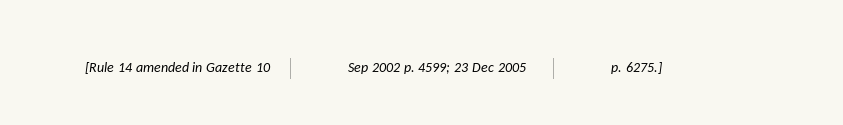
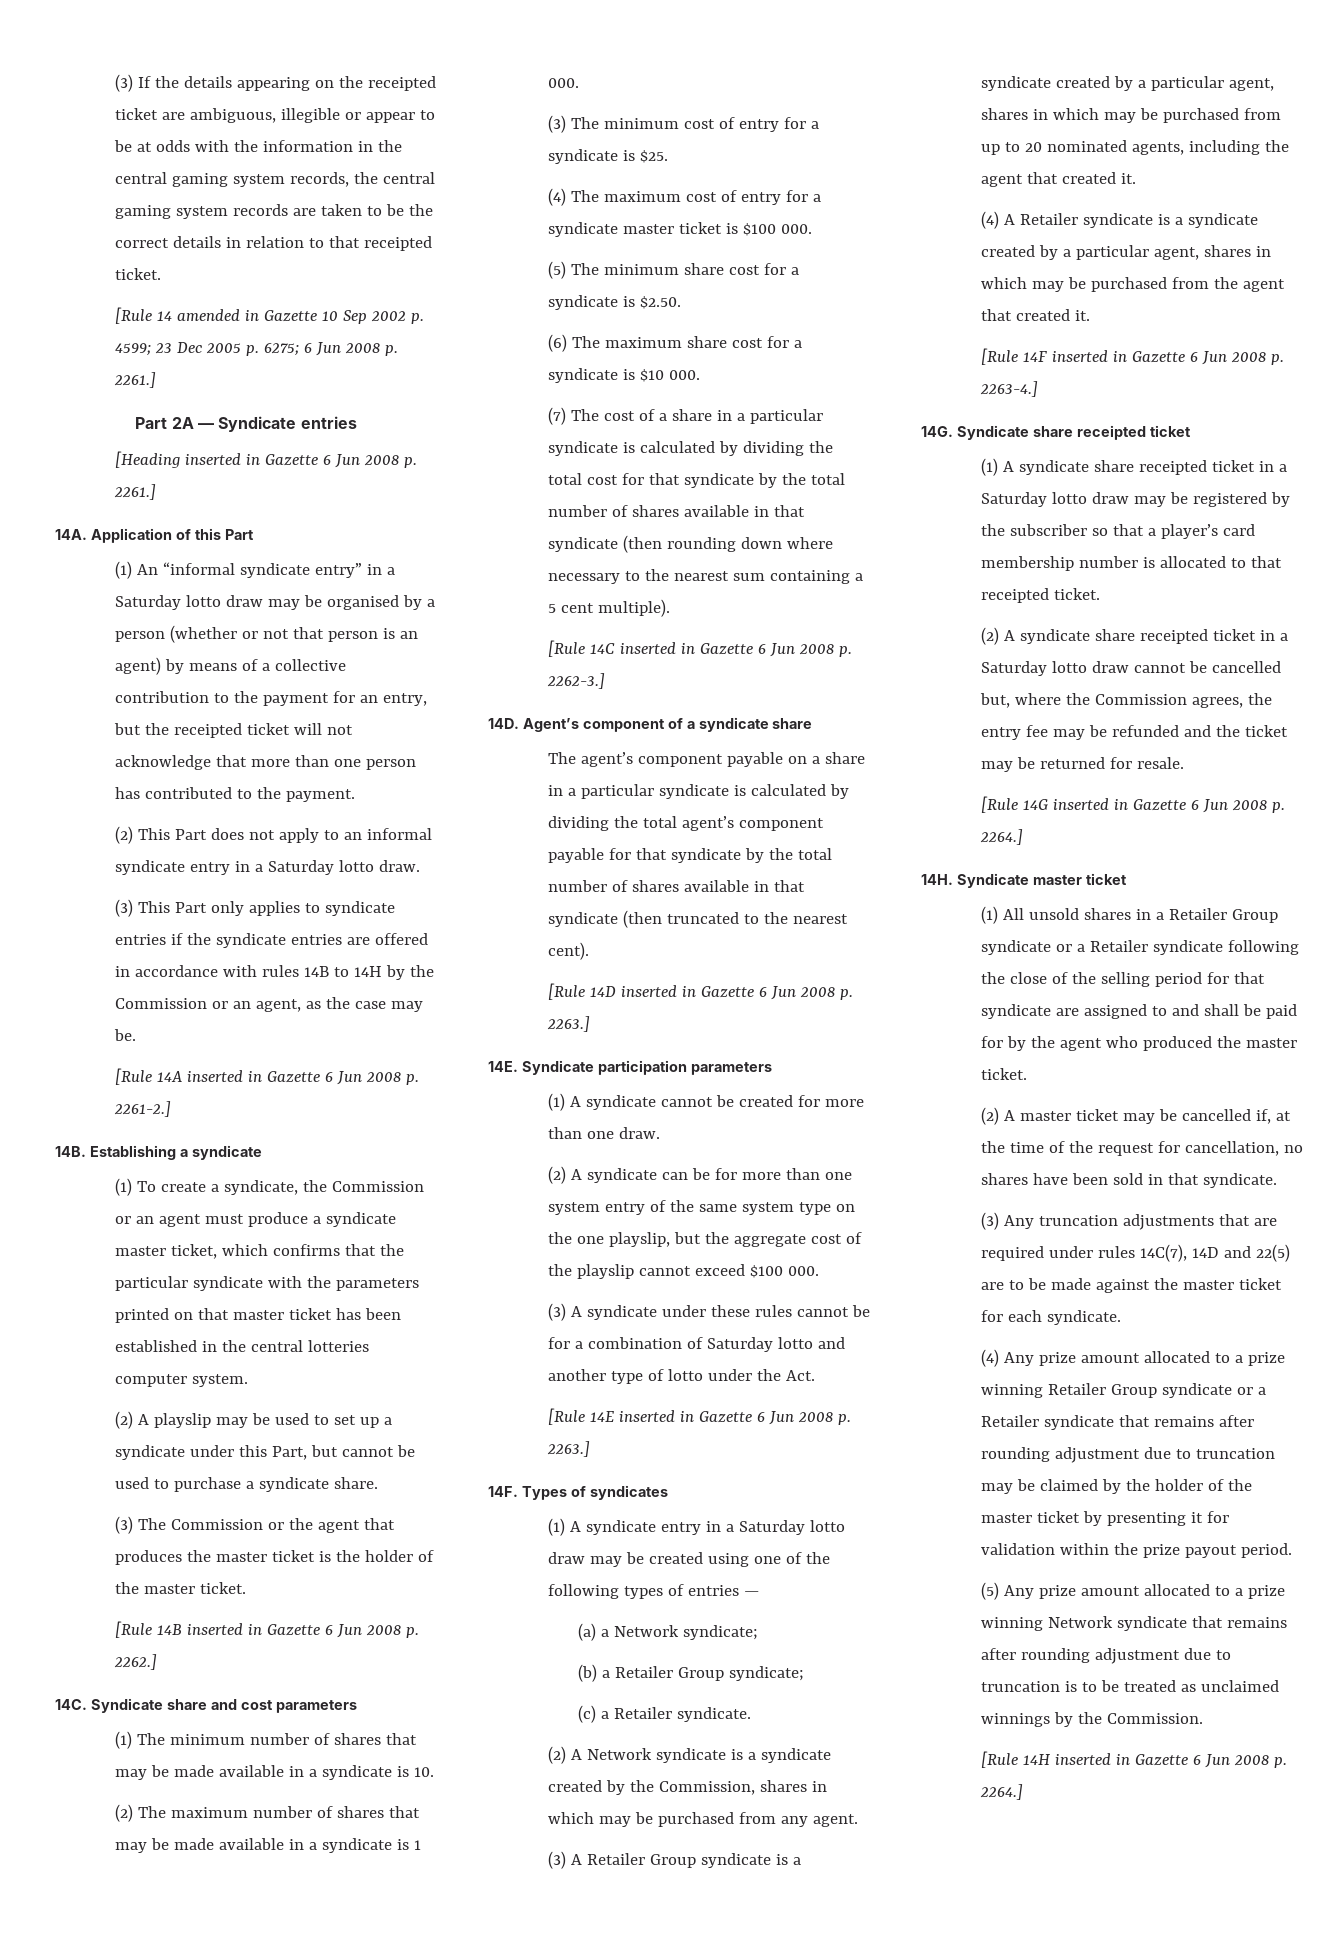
(85, 68) none -> [114,74,436,92] [114,108,435,123] [113,140,402,152] [114,172,435,187] [114,204,433,219] [114,236,432,251] [114,268,161,280] (3) If the details appearing on the receipted ticket are ambiguous, illegible or appear to be at odds with the information in the central gaming system records, the central gaming system records are taken to be the correct details in relation to that receipted ticket. //
[625,62,662,74] 6275.] -> [263,342,398,356] [113,372,156,388] [135,416,357,432] [114,451,417,468] [113,484,156,500] [55,528,254,543] [114,561,395,579] [114,595,435,610] [114,625,418,643] [114,657,346,675] [114,691,427,706] [113,723,353,738] [114,755,416,770] [114,787,355,802] [114,826,432,844] [114,860,420,875] [114,899,395,917] [114,933,428,948] [114,965,434,980] [114,997,423,1012] [113,1029,136,1041] [114,1068,419,1085] [113,1101,171,1117] [55,1145,262,1160] [114,1178,424,1196] [114,1212,396,1227] [114,1244,404,1259] [114,1276,419,1291] [114,1308,401,1323] [114,1340,369,1352] [114,1374,248,1387] [114,1411,392,1429] [114,1445,415,1460] [114,1477,378,1492] [114,1516,395,1534] [114,1550,434,1565] [114,1582,246,1594] [114,1621,419,1638] [113,1654,157,1670] [55,1698,357,1713] [114,1731,417,1749] [114,1765,434,1780] [114,1804,420,1822] [114,1838,421,1853] [547,78,579,88] [547,115,819,133] [547,149,668,164] [547,188,821,206] [547,222,812,237] [547,261,799,279] [547,295,681,310] [547,334,802,352] [547,368,700,383] [547,407,823,425] [547,441,833,456] [547,473,845,488] [547,505,805,517] [547,535,833,553] [547,569,863,584] [547,599,670,617] [547,640,852,657] [546,673,605,689] [488,717,813,732] [547,752,865,767] [547,784,849,799] [547,816,824,831] [547,848,832,863] [547,880,805,892] [547,910,848,928] [547,942,589,960] [547,983,853,1000] [546,1016,590,1032] [488,1060,772,1075] [547,1093,864,1111] [547,1127,660,1139] [547,1166,852,1184] [547,1200,855,1215] [547,1232,862,1247] [547,1264,819,1279] [547,1303,870,1321] [547,1337,845,1352] [547,1369,815,1384] [547,1408,851,1425] [546,1441,590,1457] [488,1485,668,1500] [547,1518,845,1536] [547,1552,830,1567] [547,1584,759,1599] [577,1623,758,1641] [577,1664,804,1682] [577,1705,751,1723] [547,1746,831,1764] [547,1780,827,1795] [547,1812,858,1827] [547,1851,801,1869] [980,76,1274,91] [980,108,1281,123] [980,140,1289,155] [980,172,1136,187] [980,211,1258,229] [980,245,1271,260] [980,277,1285,292] [980,309,1090,321] [980,348,1284,365] [979,381,1038,397] [921,425,1191,440] [980,458,1287,476] [980,492,1290,507] [980,524,1255,539] [980,556,1282,571] [980,588,1100,603] [980,627,1288,645] [980,661,1281,676] [979,693,1272,708] [980,725,1288,740] [980,757,1184,772] [980,796,1285,813] [979,829,1023,845] [921,873,1127,888] [980,906,1278,924] [980,940,1299,955] [980,972,1265,987] [980,1004,1297,1019] [980,1036,1297,1051] [980,1068,1027,1080] [980,1107,1291,1125] [980,1141,1303,1156] [980,1173,1277,1188] [980,1212,1277,1230] [980,1244,1290,1262] [980,1278,1282,1293] [980,1310,1121,1325] [980,1349,1285,1367] [980,1383,1266,1398] [980,1415,1254,1430] [980,1447,1275,1463] [980,1479,1252,1494] [980,1511,1229,1526] [980,1543,1292,1558] [980,1582,1285,1600] [980,1616,1287,1631] [980,1648,1231,1664] [980,1680,1279,1692] [980,1712,1203,1727] [980,1751,1287,1768] [979,1784,1023,1800] 6275; 6 Jun 2008 p. 2261.] // Part 2A — Syndicate entries // [Heading inserted in Gazette 6 Jun 2008 p. 2261.] // 14A. Application of this Part // (1) An “informal syndicate entry” in a Saturday lotto draw may be organised by a person (whether or not that person is an agent) by means of a collective contribution to the payment for an entry, but the receipted ticket will not acknowledge that more than one person has contributed to the payment. // (2) This Part does not apply to an informal syndicate entry in a Saturday lotto draw. // (3) This Part only applies to syndicate entries if the syndicate entries are offered in accordance with rules 14B to 14H by the Commission or an agent, as the case may be. // [Rule 14A inserted in Gazette 6 Jun 2008 p. 2261-2.] // 14B. Establishing a syndicate // (1) To create a syndicate, the Commission or an agent must produce a syndicate master ticket, which confirms that the particular syndicate with the parameters printed on that master ticket has been established in the central lotteries computer system. // (2) A playslip may be used to set up a syndicate under this Part, but cannot be used to purchase a syndicate share. // (3) The Commission or the agent that produces the master ticket is the holder of the master ticket. // [Rule 14B inserted in Gazette 6 Jun 2008 p. 2262.] // 14C. Syndicate share and cost parameters // (1) The minimum number of shares that may be made available in a syndicate is 10. // (2) The maximum number of shares that may be made available in a syndicate is 1 000. // (3) The minimum cost of entry for a syndicate is $25. // (4) The maximum cost of entry for a syndicate master ticket is $100 000. // (5) The minimum share cost for a syndicate is $2.50. // (6) The maximum share cost for a syndicate is $10 000. // (7) The cost of a share in a particular syndicate is calculated by dividing the total cost for that syndicate by the total number of shares available in that syndicate (then rounding down where necessary to the nearest sum containing a 5 cent multiple). // [Rule 14C inserted in Gazette 6 Jun 2008 p. 2262-3.] // 14D. Agent’s component of a syndicate share // The agent’s component payable on a share in a particular syndicate is calculated by dividing the total agent’s component payable for that syndicate by the total number of shares available in that syndicate (then truncated to the nearest cent). // [Rule 14D inserted in Gazette 6 Jun 2008 p. 2263.] // 14E. Syndicate participation parameters // (1) A syndicate cannot be created for more than one draw. // (2) A syndicate can be for more than one system entry of the same system type on the one playslip, but the aggregate cost of the playslip cannot exceed $100 000. // (3) A syndicate under these rules cannot be for a combination of Saturday lotto and another type of lotto under the Act. // [Rule 14E inserted in Gazette 6 Jun 2008 p. 2263.] // 14F. Types of syndicates // (1) A syndicate entry in a Saturday lotto draw may be created using one of the following types of entries — // (a) a Network syndicate; // (b) a Retailer Group syndicate; // (c) a Retailer syndicate. // (2) A Network syndicate is a syndicate created by the Commission, shares in which may be purchased from any agent. // (3) A Retailer Group syndicate is a syndicate created by a particular agent, shares in which may be purchased from up to 20 nominated agents, including the agent that created it. // (4) A Retailer syndicate is a syndicate created by a particular agent, shares in which may be purchased from the agent that created it. // [Rule 14F inserted in Gazette 6 Jun 2008 p. 2263-4.] // 14G. Syndicate share receipted ticket // (1) A syndicate share receipted ticket in a Saturday lotto draw may be registered by the subscriber so that a player’s card membership number is allocated to that receipted ticket. // (2) A syndicate share receipted ticket in a Saturday lotto draw cannot be cancelled but, where the Commission agrees, the entry fee may be refunded and the ticket may be returned for resale. // [Rule 14G inserted in Gazette 6 Jun 2008 p. 2264.] // 14H. Syndicate master ticket // (1) All unsold shares in a Retailer Group syndicate or a Retailer syndicate following the close of the selling period for that syndicate are assigned to and shall be paid for by the agent who produced the master ticket. // (2) A master ticket may be cancelled if, at the time of the request for cancellation, no shares have been sold in that syndicate. // (3) Any truncation adjustments that are required under rules 14C(7), 14D and 22(5) are to be made against the master ticket for each syndicate. // (4) Any prize amount allocated to a prize winning Retailer Group syndicate or a Retailer syndicate that remains after rounding adjustment due to truncation may be claimed by the holder of the master ticket by presenting it for validation within the prize payout period. // (5) Any prize amount allocated to a prize winning Network syndicate that remains after rounding adjustment due to truncation is to be treated as unclaimed winnings by the Commission. // [Rule 14H inserted in Gazette 6 Jun 2008 p. 2264.]

